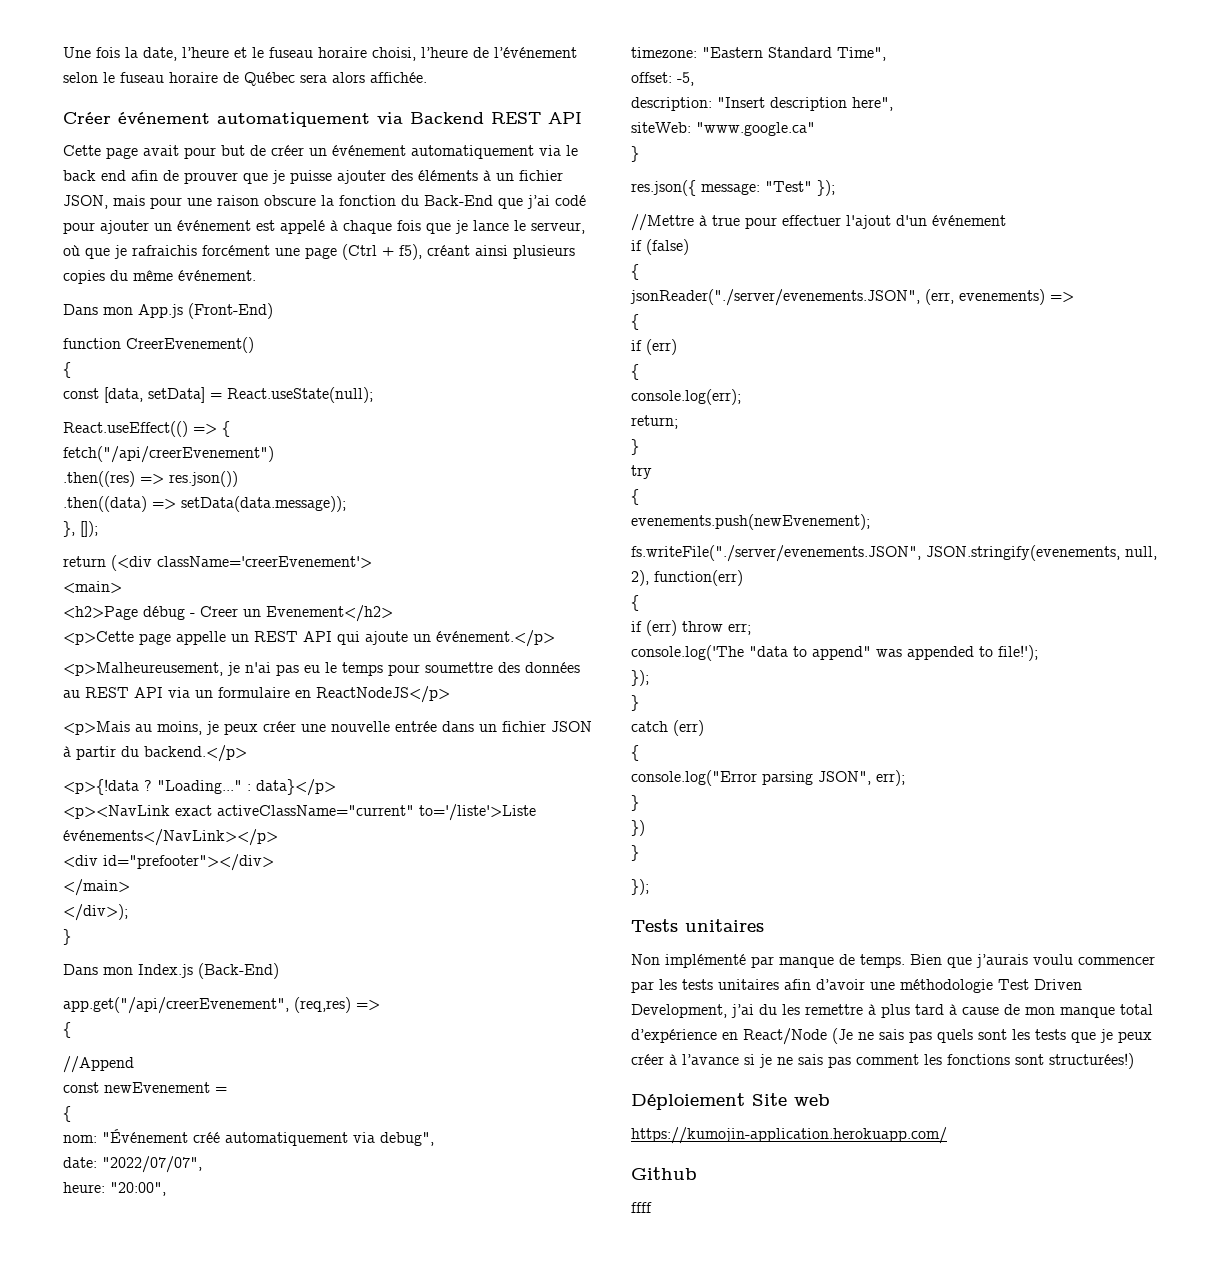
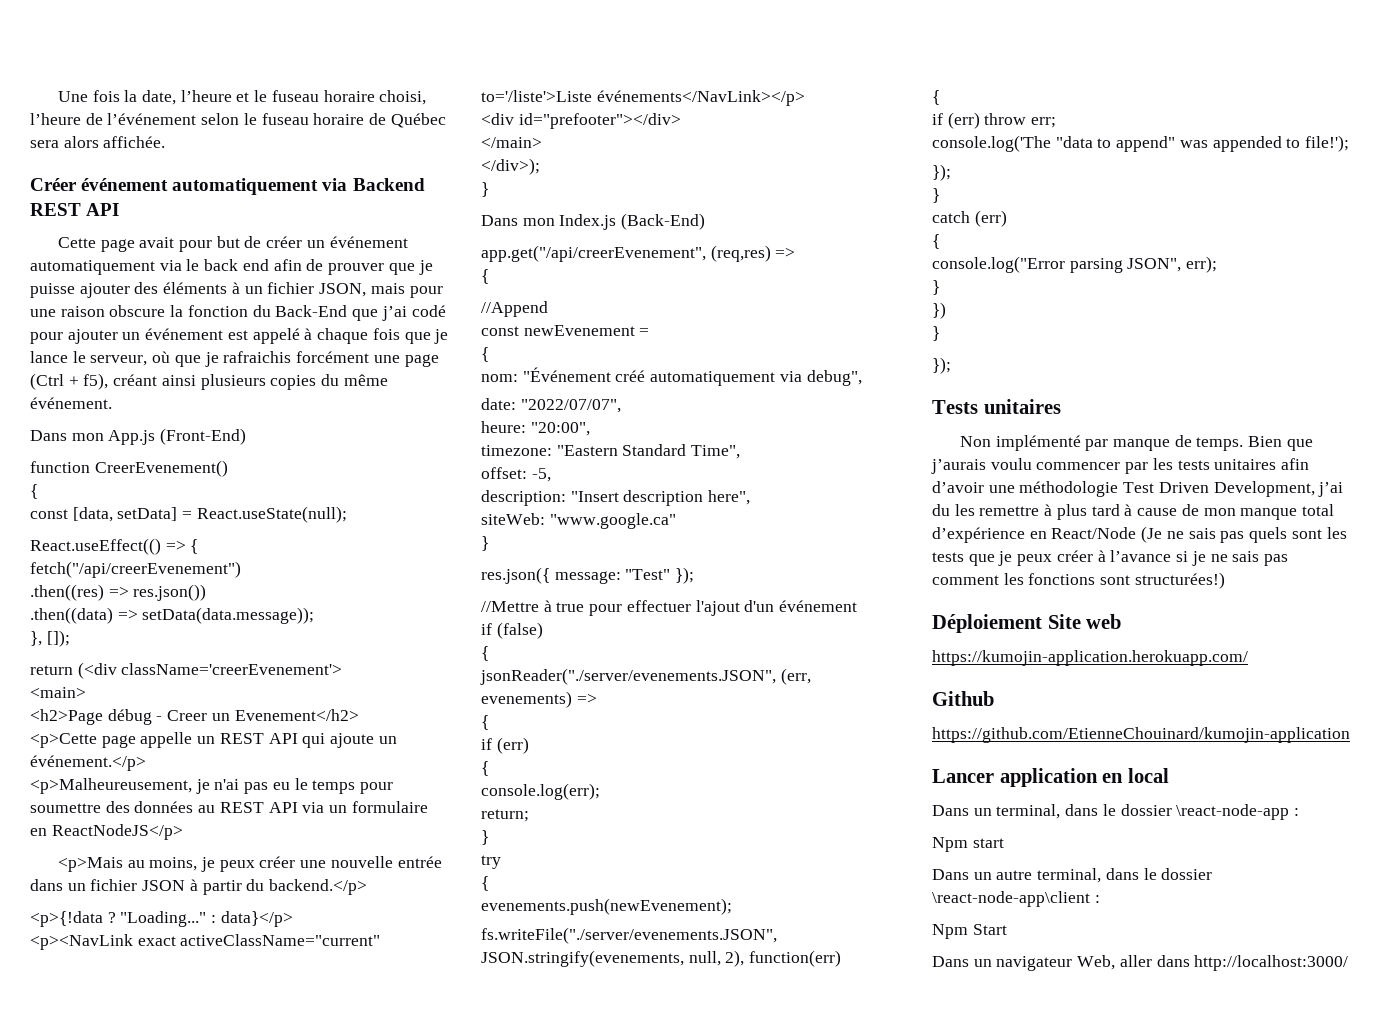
[631,1202,652,1213] ffff -> [932,727,1350,743] [932,768,1169,787] [932,804,1300,820] [932,837,1004,852] [932,868,1213,883] [932,891,1100,907] [932,924,1007,939] [932,955,1349,971] https://github.com/EtienneChouinard/kumojin-application // Lancer application en local // Dans un terminal, dans le dossier \react-node-app : // Npm start // Dans un autre terminal, dans le dossier \react-node-app\client : // Npm Start // Dans un navigateur Web, aller dans http://localhost:3000/

